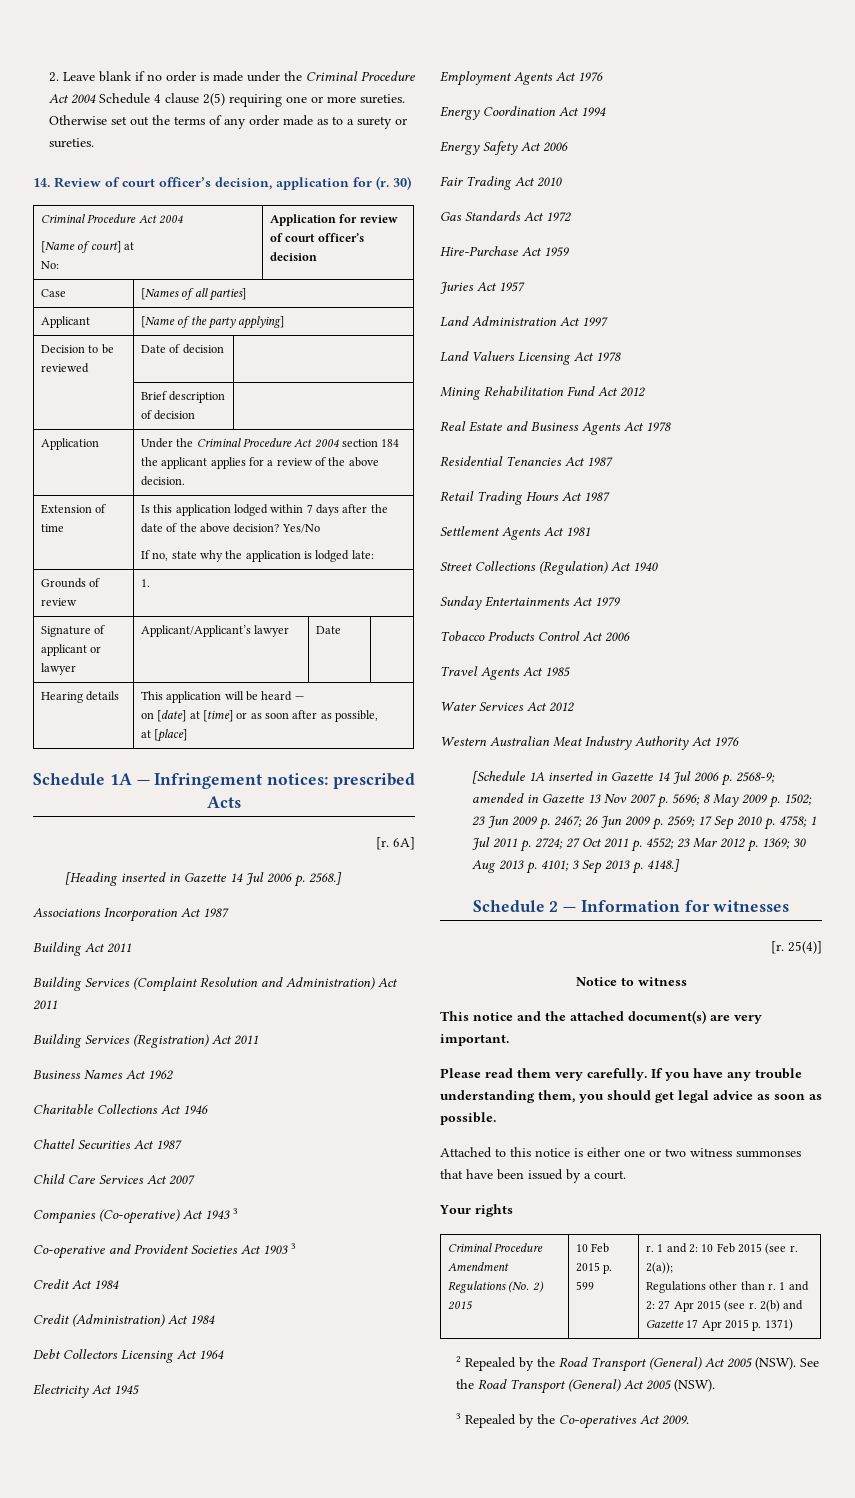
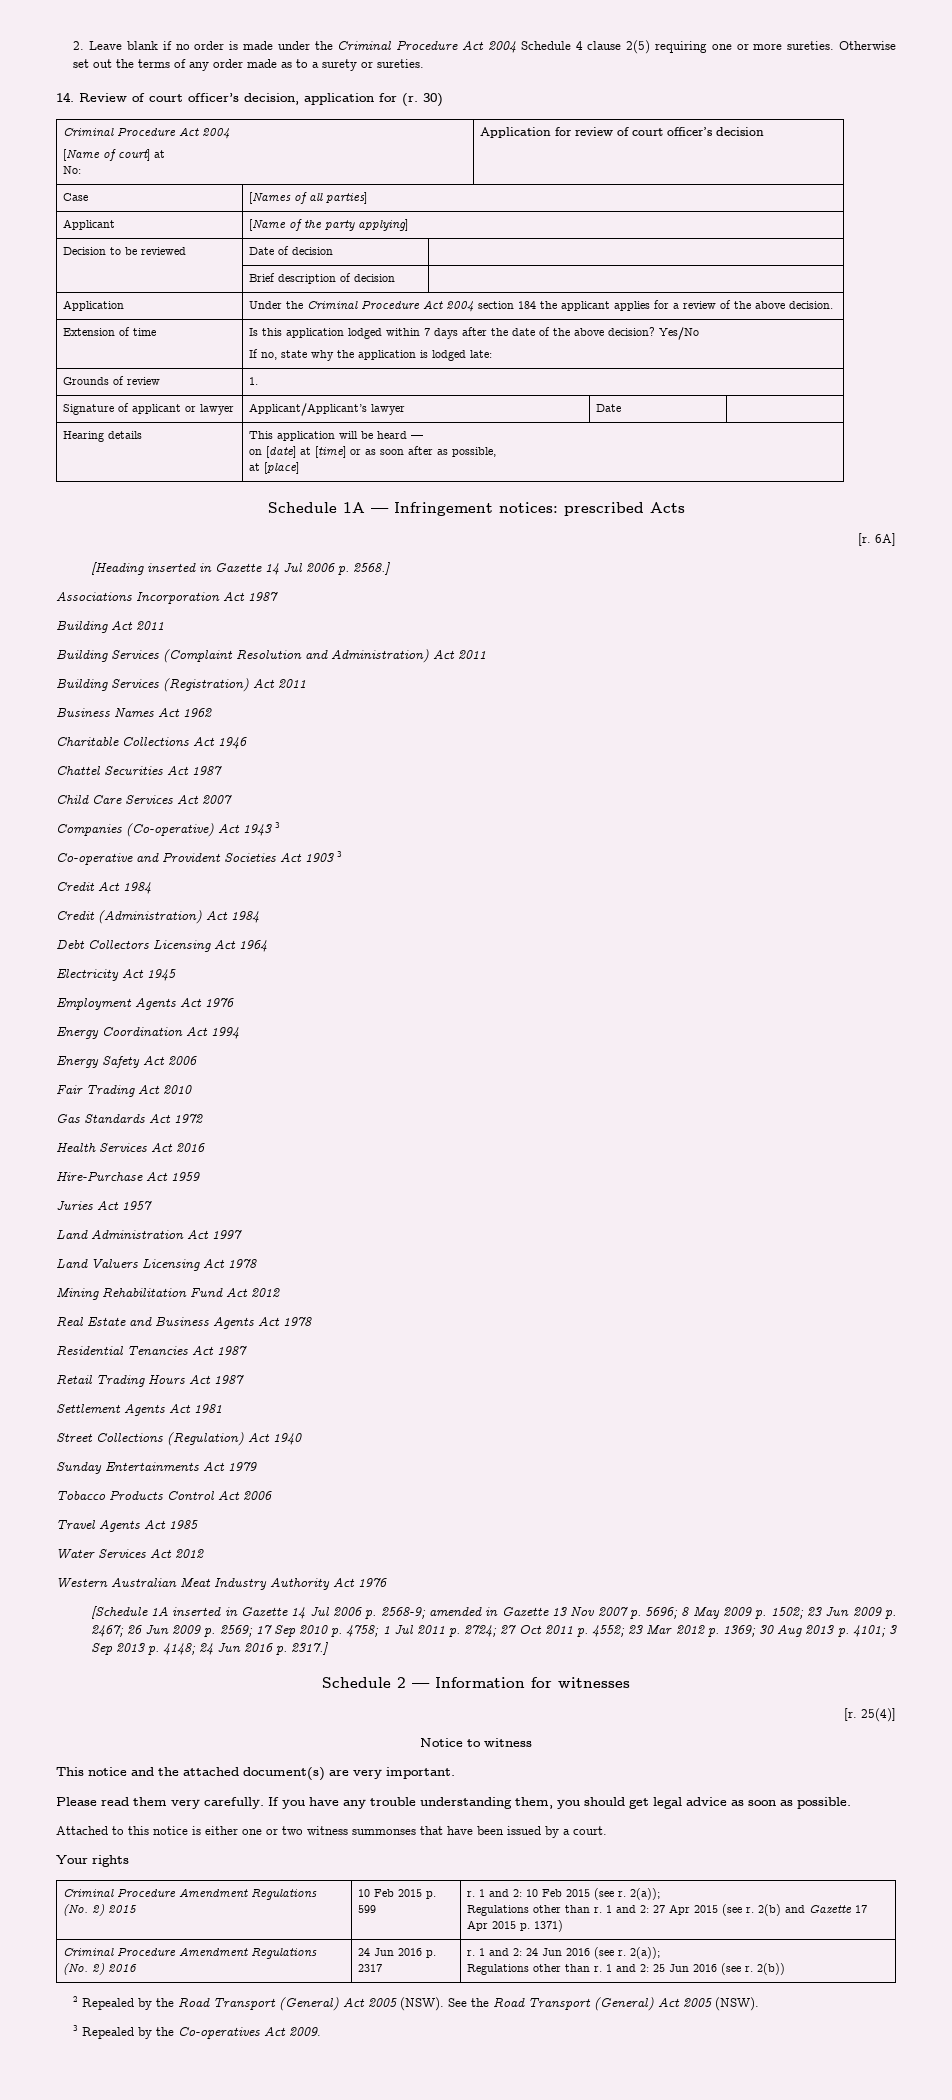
(572, 217) none -> [56,1142,205,1152] // Health Services Act 2016
[646,859,680,872] 4148.] -> [162,1642,328,1655] 4148; 24 Jun 2016 p. 2317.]
(793, 1325) none -> [63,1947,318,1959] [63,1963,138,1975] [358,1948,437,1958] [358,1964,383,1972] [467,1947,661,1959] [467,1963,786,1975] // Criminal Procedure Amendment Regulations (No. 2) 2016 | 24 Jun 2016 p. 2317 | r. 1 and 2: 24 Jun 2016 (see r. 2(a)); // Regulations other than r. 1 and 2: 25 Jun 2016 (see r. 2(b))

